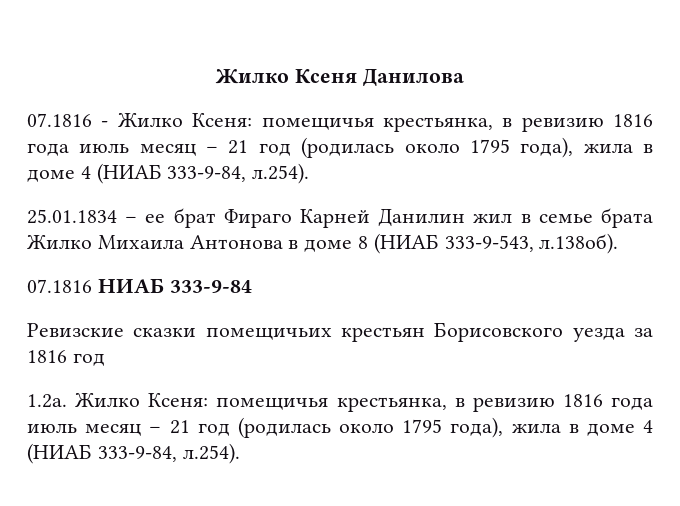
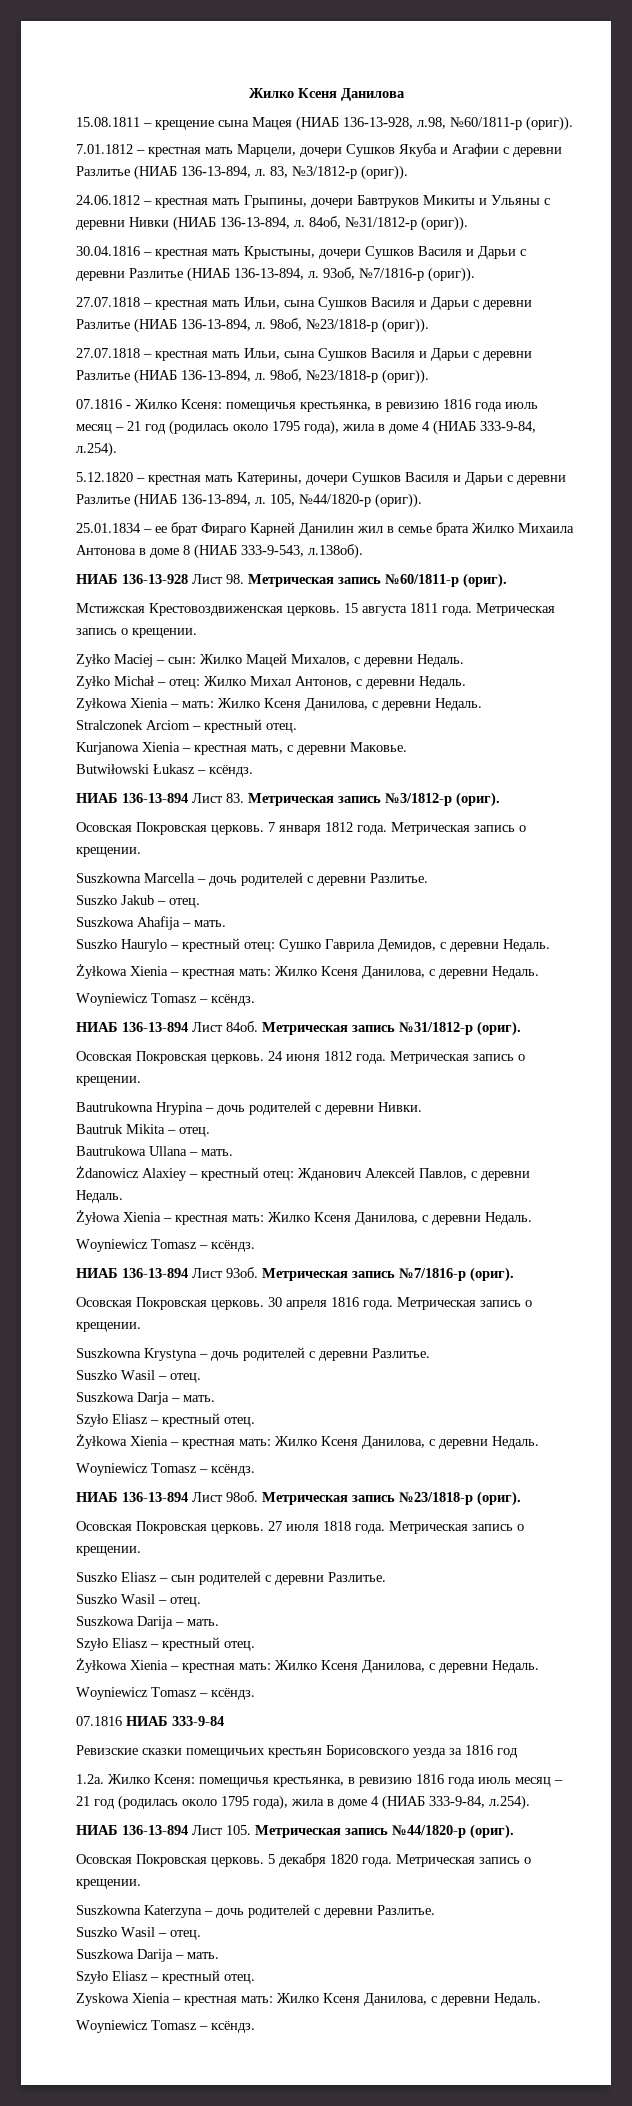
(464, 78) none -> [76,116,573,131] [76,143,562,157] [76,165,408,180] [76,195,550,208] [76,216,468,231] [76,246,526,259] [76,267,475,282] [76,297,532,310] [76,318,429,333] [76,348,532,361] [76,369,429,384] // 15.08.1811 – крещение сына Мацея (НИАБ 136-13-928, л.98, №60/1811-р (ориг)). // 7.01.1812 – крестная мать Марцели, дочери Сушков Якуба и Агафии с деревни Разлитье (НИАБ 136-13-894, л. 83, №3/1812-р (ориг)). // 24.06.1812 – крестная мать Грыпины, дочери Бавтруков Микиты и Ульяны с деревни Нивки (НИАБ 136-13-894, л. 84об, №31/1812-р (ориг)). // 30.04.1816 – крестная мать Крыстыны, дочери Сушков Василя и Дарьи с деревни Разлитье (НИАБ 136-13-894, л. 93об, №7/1816-р (ориг)). // 27.07.1818 – крестная мать Ильи, сына Сушков Василя и Дарьи с деревни Разлитье (НИАБ 136-13-894, л. 98об, №23/1818-р (ориг)). // 27.07.1818 – крестная мать Ильи, сына Сушков Василя и Дарьи с деревни Разлитье (НИАБ 136-13-894, л. 98об, №23/1818-р (ориг)).
(310, 173) none -> [76,472,566,485] [76,493,422,508] // 5.12.1820 – крестная мать Катерины, дочери Сушков Василя и Дарьи с деревни Разлитье (НИАБ 136-13-894, л. 105, №44/1820-р (ориг)).
(619, 243) none -> [76,573,507,588] [76,603,555,616] [76,628,197,638] [76,653,464,667] [76,676,466,689] [76,698,482,711] [76,719,297,733] [76,742,407,755] [76,764,253,777] [76,792,500,807] [76,822,526,835] [76,847,141,857] [76,872,428,886] [76,895,200,908] [76,916,226,930] [76,938,550,952] [76,964,539,979] [76,993,255,1006] [76,1021,521,1036] [76,1051,525,1064] [76,1076,141,1086] [76,1101,422,1115] [76,1124,210,1137] [76,1146,233,1156] [76,1166,530,1181] [76,1190,123,1203] [76,1210,532,1225] [76,1239,255,1252] [76,1267,514,1282] [76,1297,532,1310] [76,1322,141,1332] [76,1347,430,1361] [76,1370,201,1383] [76,1392,215,1405] [76,1413,255,1427] [76,1434,539,1449] [76,1463,255,1476] [76,1491,521,1506] [76,1521,524,1534] [76,1546,141,1556] [76,1571,386,1585] [76,1594,201,1607] [76,1616,219,1629] [76,1637,255,1651] [76,1658,539,1673] [76,1687,255,1700] // НИАБ 136-13-928 Лист 98. Метрическая запись №60/1811-р (ориг). // Мстижская Крестовоздвиженская церковь. 15 августа 1811 года. Метрическая запись о крещении. // Zyłko Maciej – сын: Жилко Мацей Михалов, с деревни Недаль. // Zyłko Michał – отец: Жилко Михал Антонов, с деревни Недаль. // Zyłkowa Xienia – мать: Жилко Ксеня Данилова, с деревни Недаль. // Stralczonek Arciom – крестный отец. // Kurjanowa Xienia – крестная мать, с деревни Маковье. // Butwiłowski Łukasz – ксёндз. // НИАБ 136-13-894 Лист 83. Метрическая запись №3/1812-р (ориг). // Осовская Покровская церковь. 7 января 1812 года. Метрическая запись о крещении. // Suszkowna Marcella – дочь родителей с деревни Разлитье. // Suszko Jakub – отец. // Suszkowa Ahafija – мать. // Suszko Haurylo – крестный отец: Сушко Гаврила Демидов, с деревни Недаль. // Żyłkowa Xienia – крестная мать: Жилко Ксеня Данилова, с деревни Недаль. // Woyniewicz Tomasz – ксёндз. // НИАБ 136-13-894 Лист 84об. Метрическая запись №31/1812-р (ориг). // Осовская Покровская церковь. 24 июня 1812 года. Метрическая запись о крещении. // Bautrukowna Hrypina – дочь родителей с деревни Нивки. // Bautruk Mikita – отец. // Bautrukowa Ullana – мать. // Żdanowicz Alaxiey – крестный отец: Жданович Алексей Павлов, с деревни Недаль. // Żyłowa Xienia – крестная мать: Жилко Ксеня Данилова, с деревни Недаль. // Woyniewicz Tomasz – ксёндз. // НИАБ 136-13-894 Лист 93об. Метрическая запись №7/1816-р (ориг). // Осовская Покровская церковь. 30 апреля 1816 года. Метрическая запись о крещении. // Suszkowna Krystyna – дочь родителей с деревни Разлитье. // Suszko Wasil – отец. // Suszkowa Darja – мать. // Szyło Eliasz – крестный отец. // Żyłkowa Xienia – крестная мать: Жилко Ксеня Данилова, с деревни Недаль. // Woyniewicz Tomasz – ксёндз. // НИАБ 136-13-894 Лист 98об. Метрическая запись №23/1818-р (ориг). // Осовская Покровская церковь. 27 июля 1818 года. Метрическая запись о крещении. // Suszko Eliasz – сын родителей с деревни Разлитье. // Suszko Wasil – отец. // Suszkowa Darija – мать. // Szyło Eliasz – крестный отец. // Żyłkowa Xienia – крестная мать: Жилко Ксеня Данилова, с деревни Недаль. // Woyniewicz Tomasz – ксёндз.
(240, 453) none -> [76,1824,514,1839] [76,1853,531,1867] [76,1879,141,1889] [76,1904,435,1918] [76,1927,201,1940] [76,1949,219,1962] [76,1970,255,1984] [76,1993,541,2006] [76,2020,255,2033] // НИАБ 136-13-894 Лист 105. Метрическая запись №44/1820-р (ориг). // Осовская Покровская церковь. 5 декабря 1820 года. Метрическая запись о крещении. // Suszkowna Katerzyna – дочь родителей с деревни Разлитье. // Suszko Wasil – отец. // Suszkowa Darija – мать. // Szyło Eliasz – крестный отец. // Zyskowa Xienia – крестная мать: Жилко Ксеня Данилова, с деревни Недаль. // Woyniewicz Tomasz – ксёндз.

